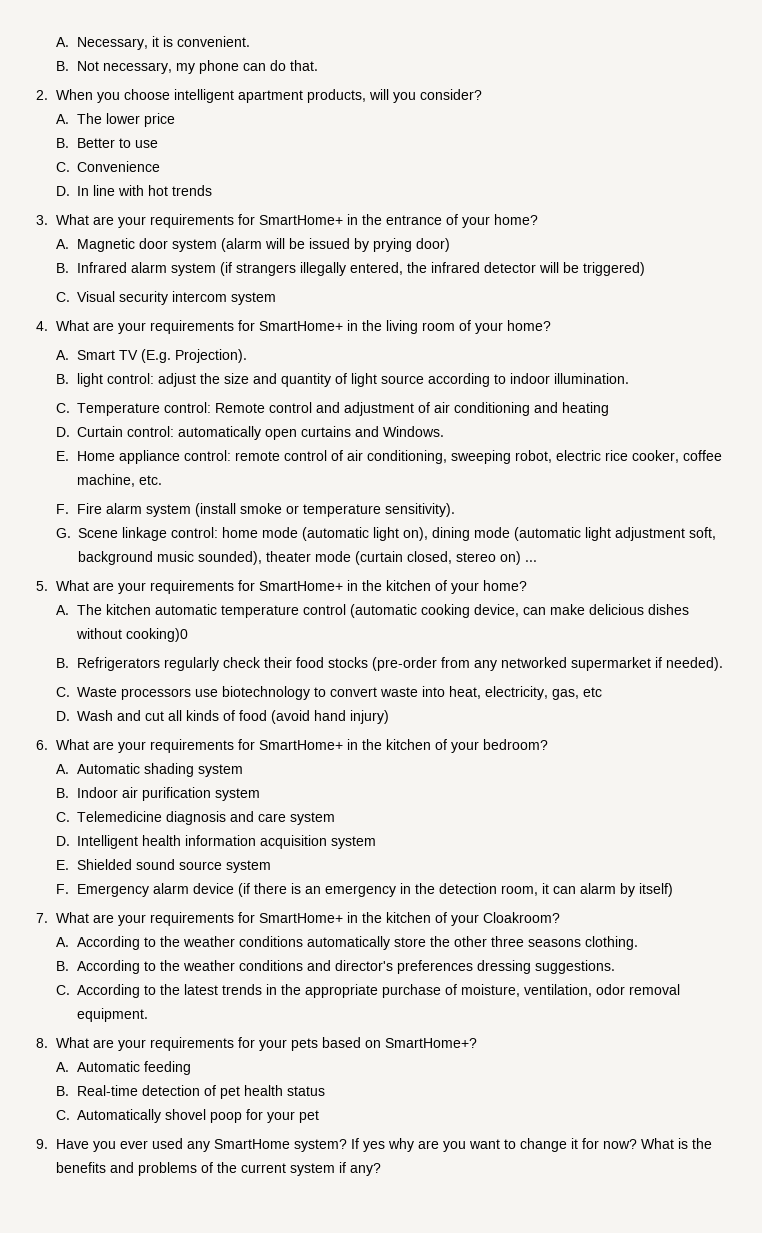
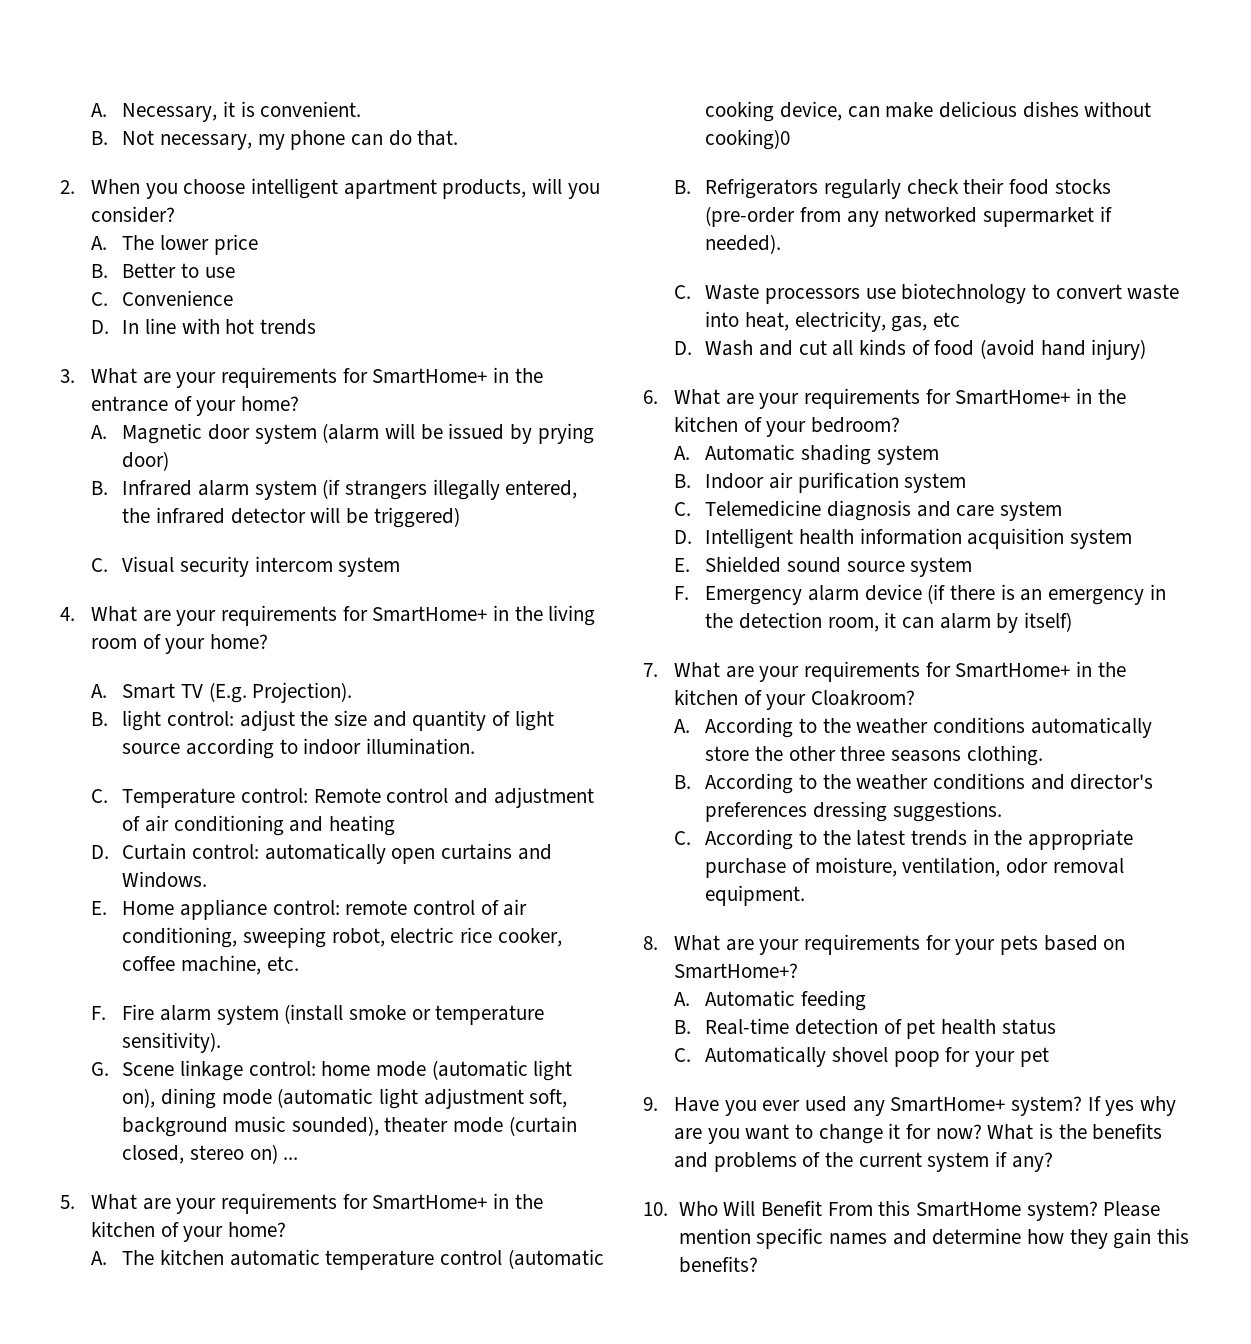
[214,1139,291,1149] SmartHome -> [890,1096,1006,1112] SmartHome+
(382, 1169) none -> [643,1200,1161,1221] [678,1228,1189,1249] [678,1256,758,1273] // 10. Who Will Benefit From this SmartHome system? Please mention specific names and determine how they gain this benefits?

